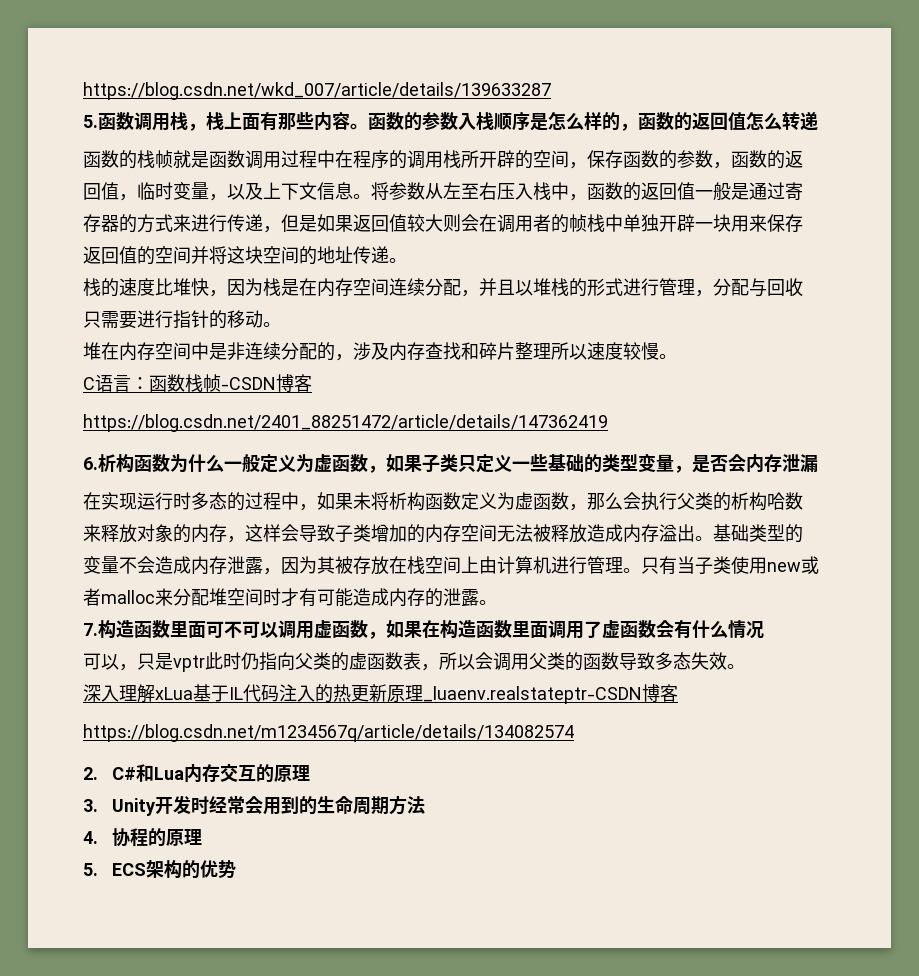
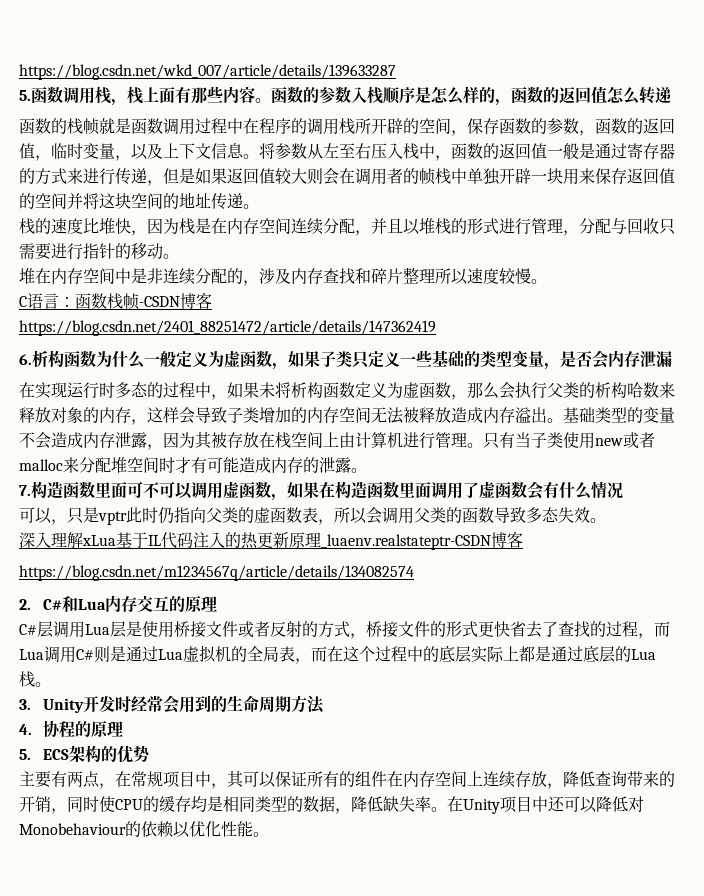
(310, 773) none -> [19,621,670,639] [19,645,656,664] [19,671,51,687] // C#层调用Lua层是使用桥接文件或者反射的方式，桥接文件的形式更快省去了查找的过程，而Lua调用C#则是通过Lua虚拟机的全局表，而在这个过程中的底层实际上都是通过底层的Lua栈。
(236, 869) none -> [19,771,675,789] [19,796,644,814] [19,821,269,838] // 主要有两点，在常规项目中，其可以保证所有的组件在内存空间上连续存放，降低查询带来的开销，同时使CPU的缓存均是相同类型的数据，降低缺失率。在Unity项目中还可以降低对Monobehaviour的依赖以优化性能。

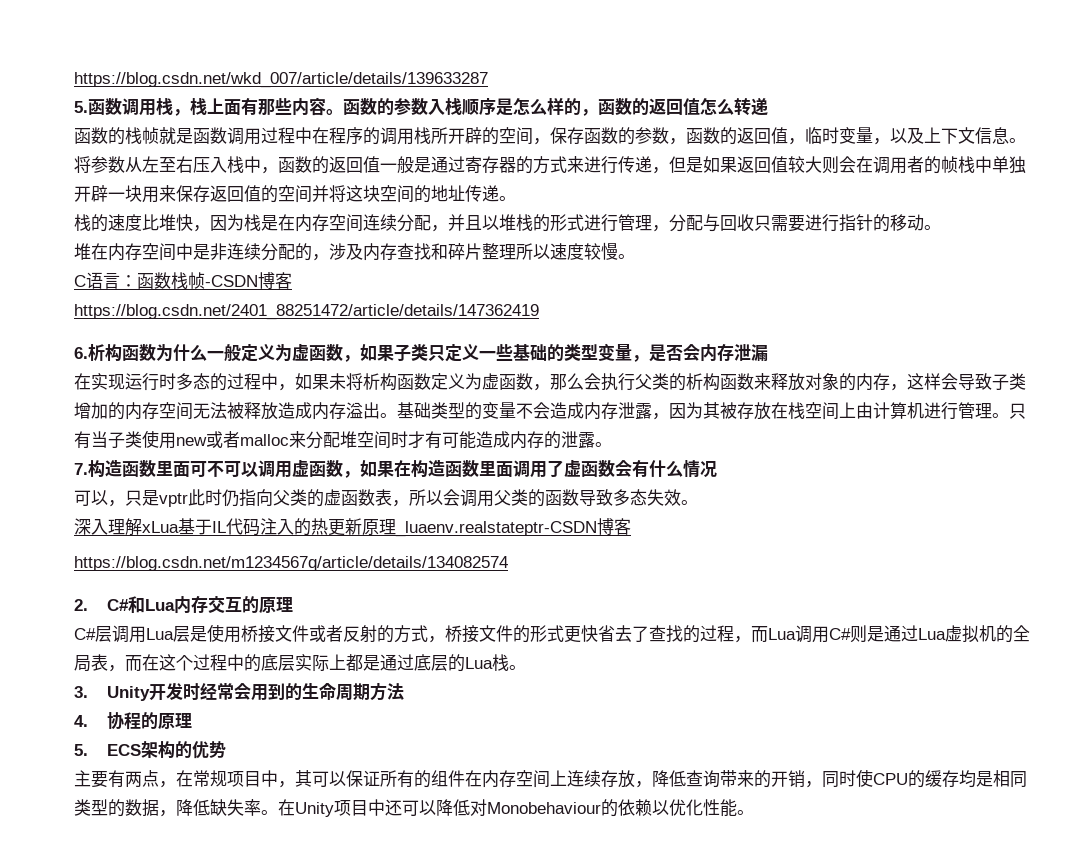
[627,382,643,398] 哈 -> [720,374,737,390] 函

